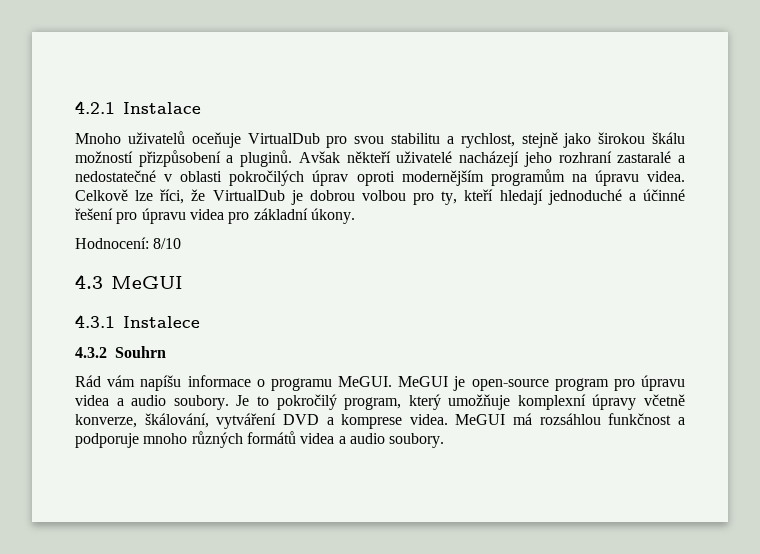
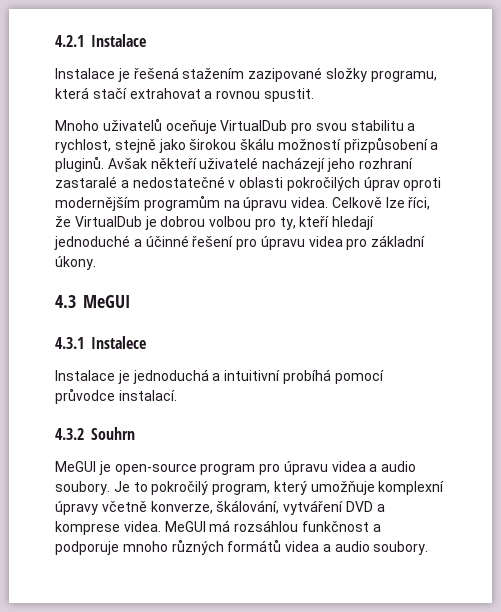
(201, 108) none -> [55,67,437,82] [55,87,314,102] // Instalace je řešená stažením zazipované složky programu, která stačí extrahovat a rovnou spustit.
[75,237,182,249] // Hodnocení: 8/10 -> (96, 263) none
[75,346,166,358] [75,375,392,391] 4.3.2 Souhrn // Rád vám napíšu informace o programu MeGUI. -> [55,369,384,384] [55,388,177,404] [55,427,135,440] Instalace je jednoduchá a intuitivní probíhá pomocí průvodce instalací. // 4.3.2 Souhrn //

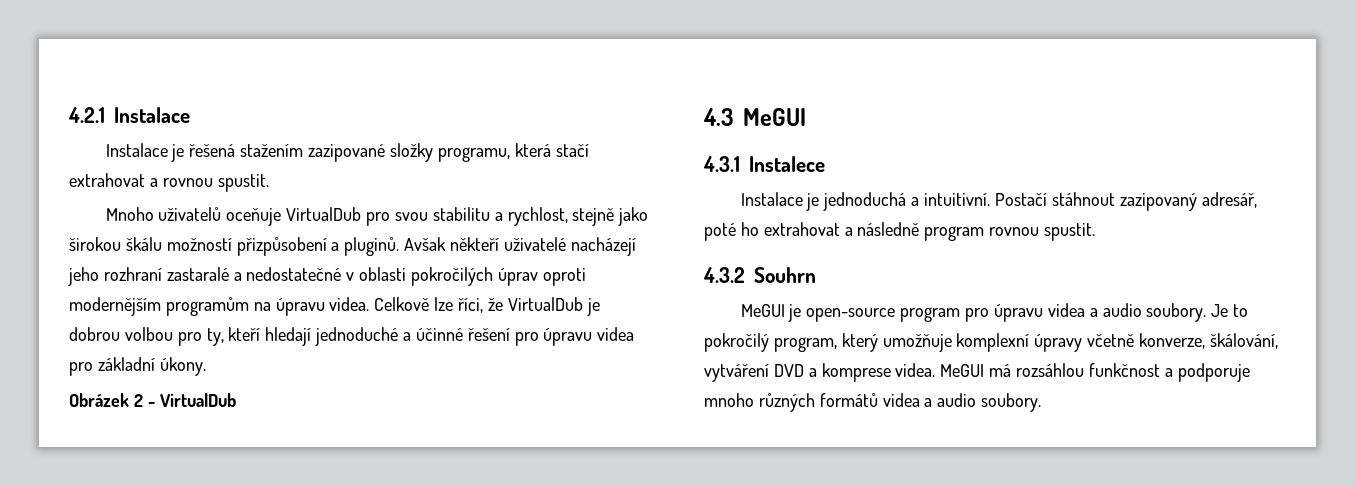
(96, 263) none -> [69,393,236,407] // Obrázek 2 - VirtualDub
[224,369,384,384] [55,388,177,404] intuitivní probíhá pomocí průvodce instalací. -> [924,192,1257,211] [704,222,1096,241] intuitivní. Postačí stáhnout zazipovaný adresář, poté ho extrahovat a následně program rovnou spustit.

